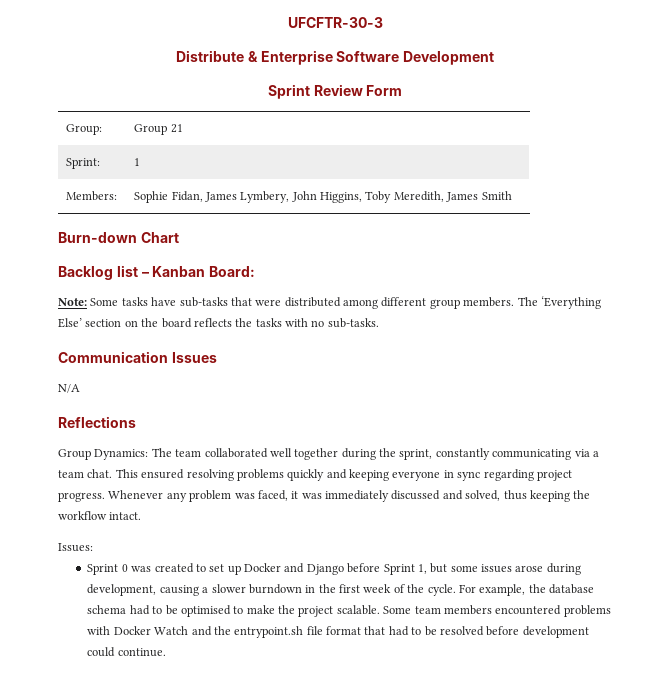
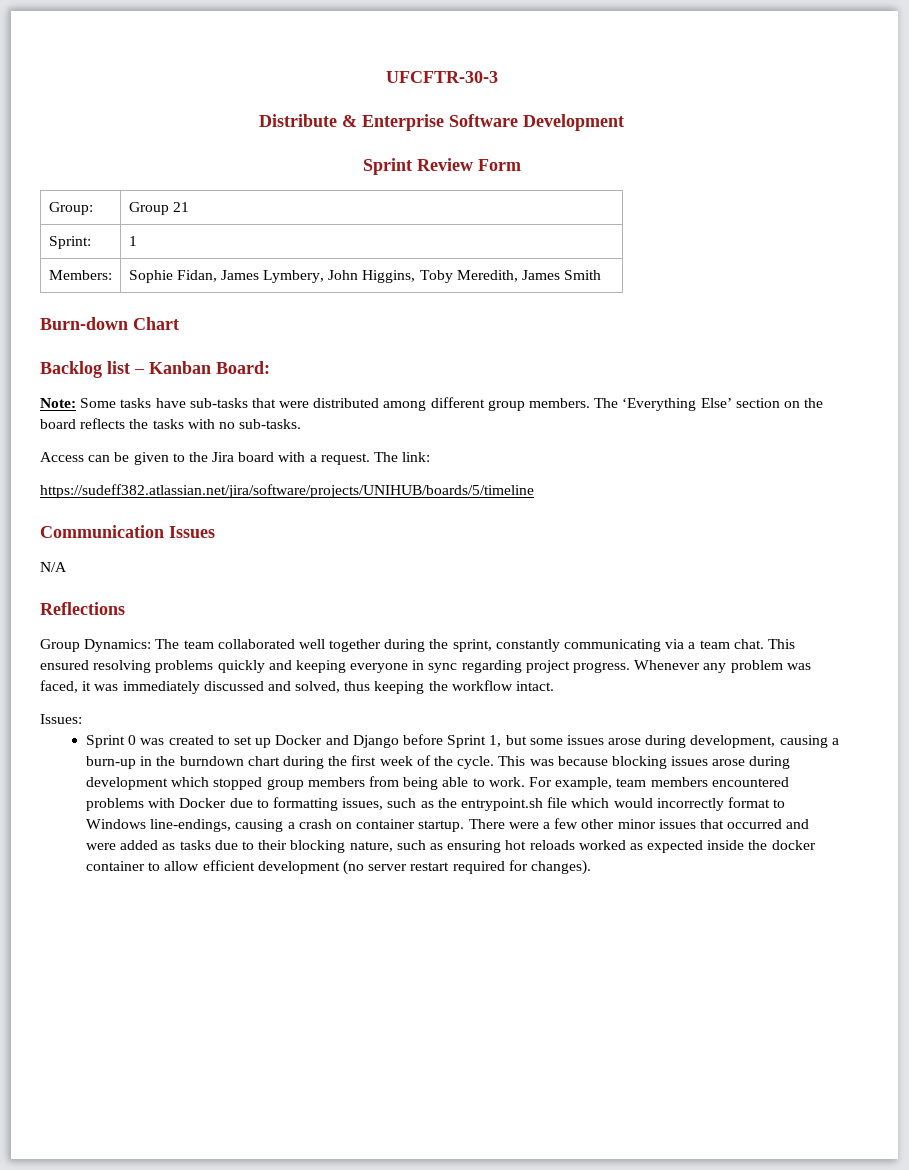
(379, 323) none -> [40,452,431,465] [40,484,534,498] // Access can be given to the Jira board with a request. The link: // https://sudeff382.atlassian.net/jira/software/projects/UNIHUB/boards/5/timeline
[211,584,316,594] slower burndown in -> [86,756,325,769] burn-up in the burndown chart during
[458,584,595,596] [87,605,412,617] For example, the database schema had to be optimised to make the project scalable. Some -> [498,756,791,769] [86,776,613,790] This was because blocking issues arose during development which stopped group members from being able to work. For example,
[154,626,589,638] [87,647,166,657] Watch and the entrypoint.sh file format that had to be resolved before development could continue. -> [229,797,786,811] [86,818,810,832] [86,840,816,853] [86,860,591,875] due to formatting issues, such as the entrypoint.sh file which would incorrectly format to Windows line-endings, causing a crash on container startup. There were a few other minor issues that occurred and were added as tasks due to their blocking nature, such as ensuring hot reloads worked as expected inside the docker container to allow efficient development (no server restart required for changes).

